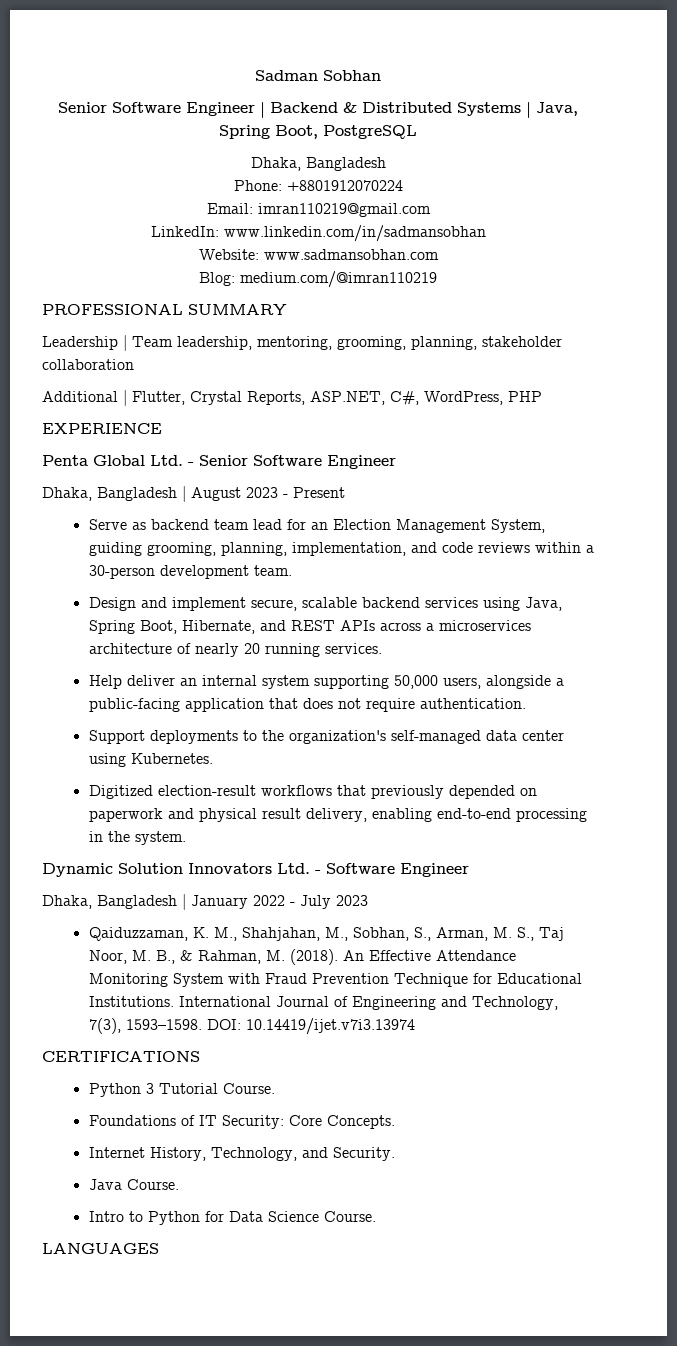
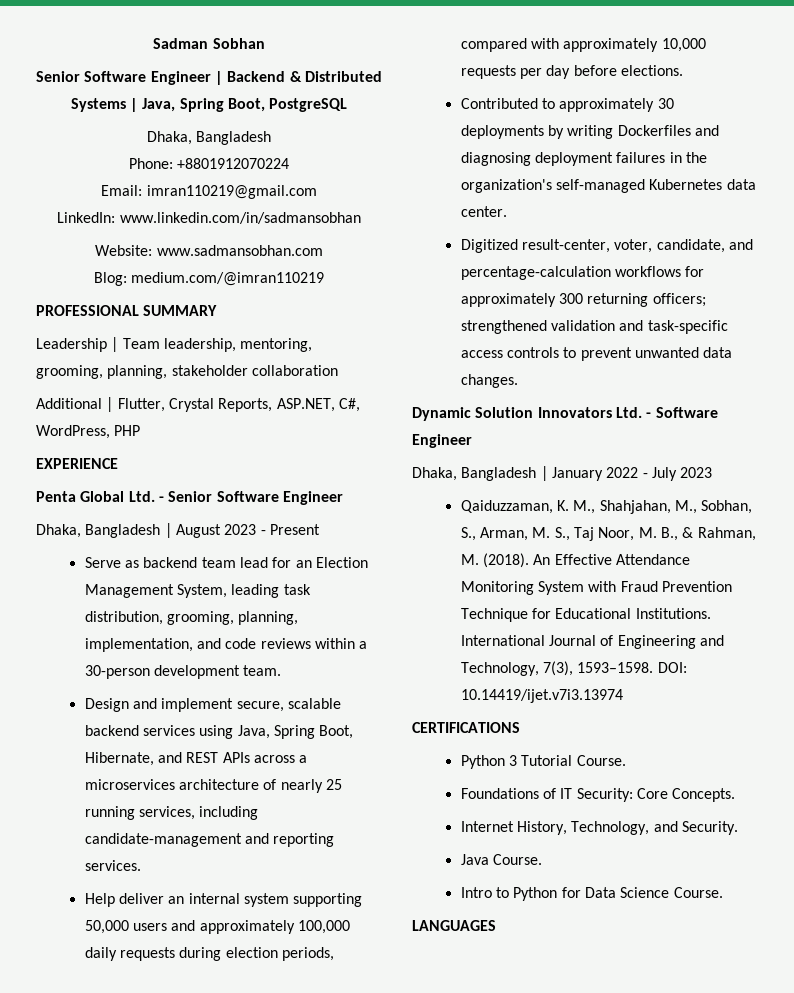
[88,542,142,556] guiding -> [231,584,311,598] [84,611,163,625] leading task distribution,
[243,643,320,657] 20 running -> [325,779,342,790] [84,806,259,820] [84,833,335,847] 25 running services, including candidate-management and reporting
[442,675,564,689] [88,698,526,712] [88,730,564,744] [88,753,213,767] [88,785,537,799] [88,808,587,822] [88,831,186,845] users, alongside a public-facing application that does not require authentication. // Support deployments to the organization's self-managed data center using Kubernetes. // Digitized election-result workflows that previously depended on paperwork and physical result delivery, enabling end-to-end processing in the system. -> [133,920,350,934] [84,947,334,961] [460,38,706,52] [460,65,683,79] [460,98,674,112] [460,125,719,139] [460,152,707,166] [460,179,756,193] [460,206,507,217] [460,239,753,253] [460,266,705,280] [460,293,706,307] [460,320,728,334] [460,347,733,361] [460,374,518,388] users and approximately 100,000 daily requests during election periods, compared with approximately 10,000 requests per day before elections. // Contributed to approximately 30 deployments by writing Dockerfiles and diagnosing deployment failures in the organization's self-managed Kubernetes data center. // Digitized result-center, voter, candidate, and percentage-calculation workflows for approximately 300 returning officers; strengthened validation and task-specific access controls to prevent unwanted data changes.

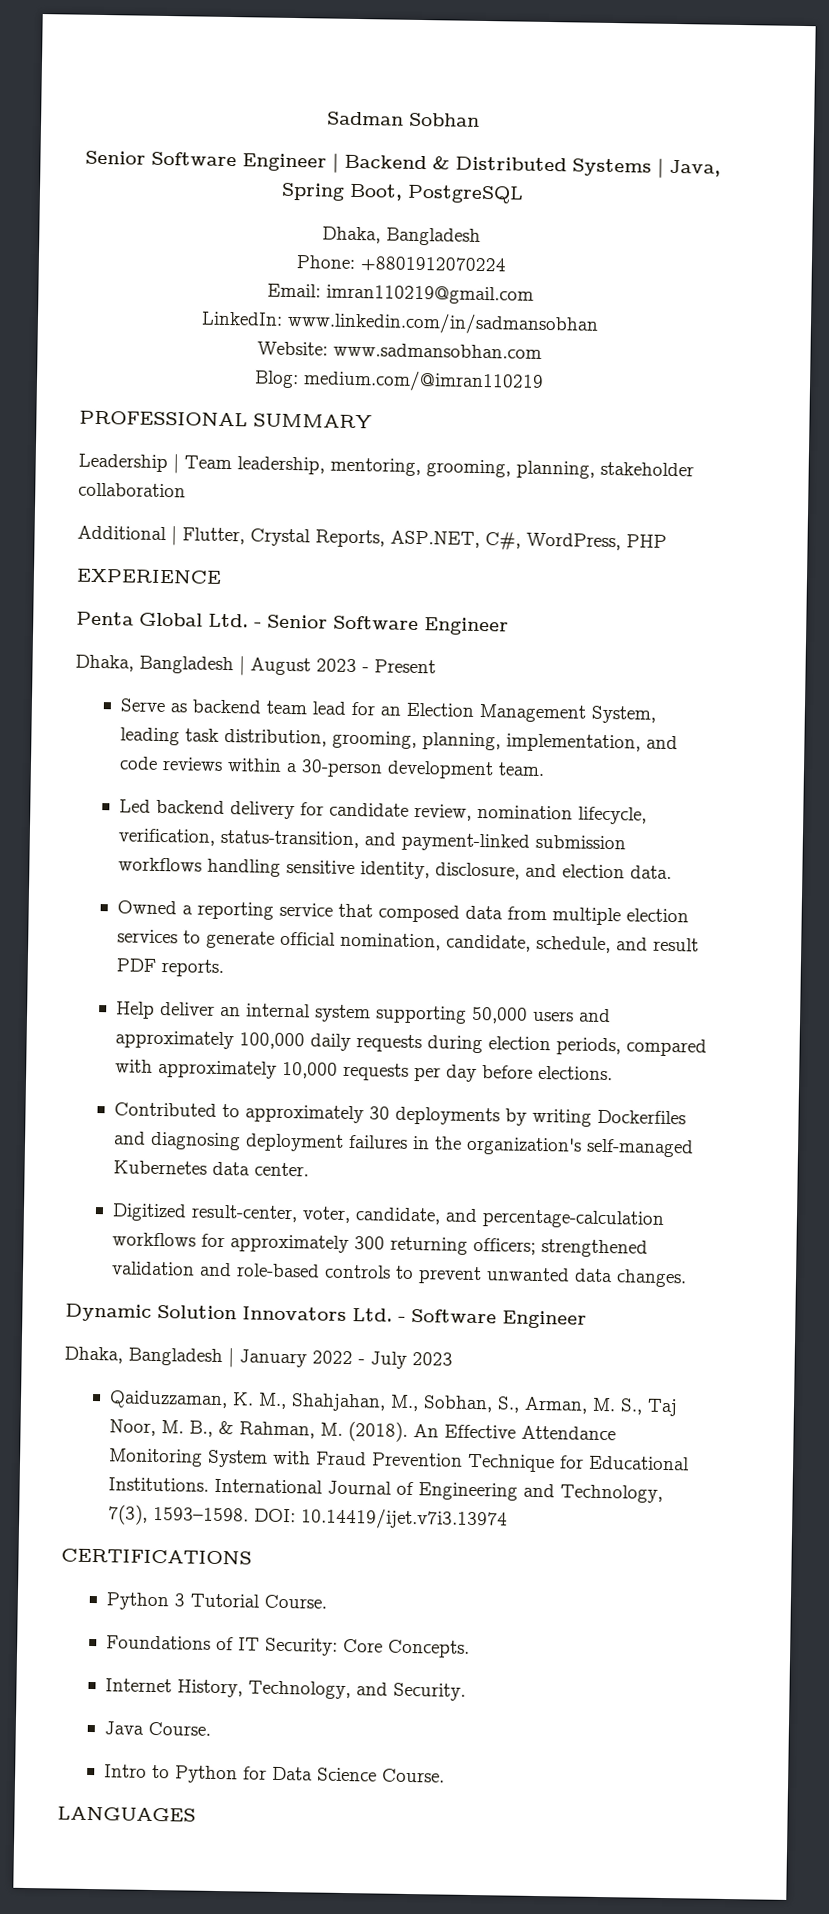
[84,698,341,712] [84,725,354,739] [84,752,308,766] [84,779,342,793] [84,806,259,820] [84,833,335,847] [84,860,141,871] Design and implement secure, scalable backend services using Java, Spring Boot, Hibernate, and REST APIs across a microservices architecture of nearly 25 running services, including candidate-management and reporting services. -> [119,799,648,825] [118,828,627,852] [118,857,673,880] [117,900,690,926] [117,929,700,954] [116,958,225,978] Led backend delivery for candidate review, nomination lifecycle, verification, status-transition, and payment-linked submission workflows handling sensitive identity, disclosure, and election data. // Owned a reporting service that composed data from multiple election services to generate official nomination, candidate, schedule, and result PDF reports.
[647,320,728,334] [460,350,503,358] task-specific access -> [236,1263,321,1278] role-based

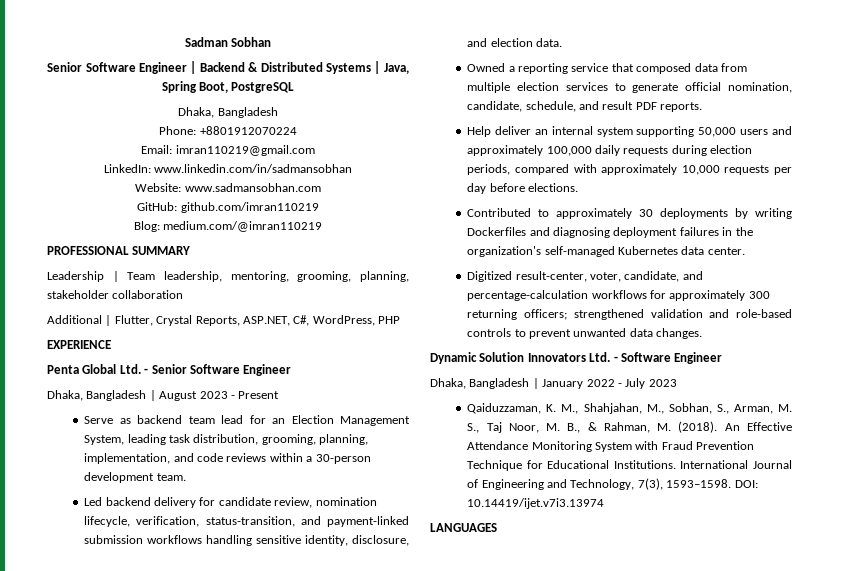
(542, 350) none -> [137,202,319,213] // GitHub: github.com/imran110219
[61,1548,252,1565] [106,1592,328,1611] [106,1635,471,1658] [105,1678,467,1701] [104,1721,212,1736] [104,1764,446,1784] // CERTIFICATIONS // Python 3 Tutorial Course. // Foundations of IT Security: Core Concepts. // Internet History, Technology, and Security. // Java Course. // Intro to Python for Data Science Course. -> (605, 503) none

